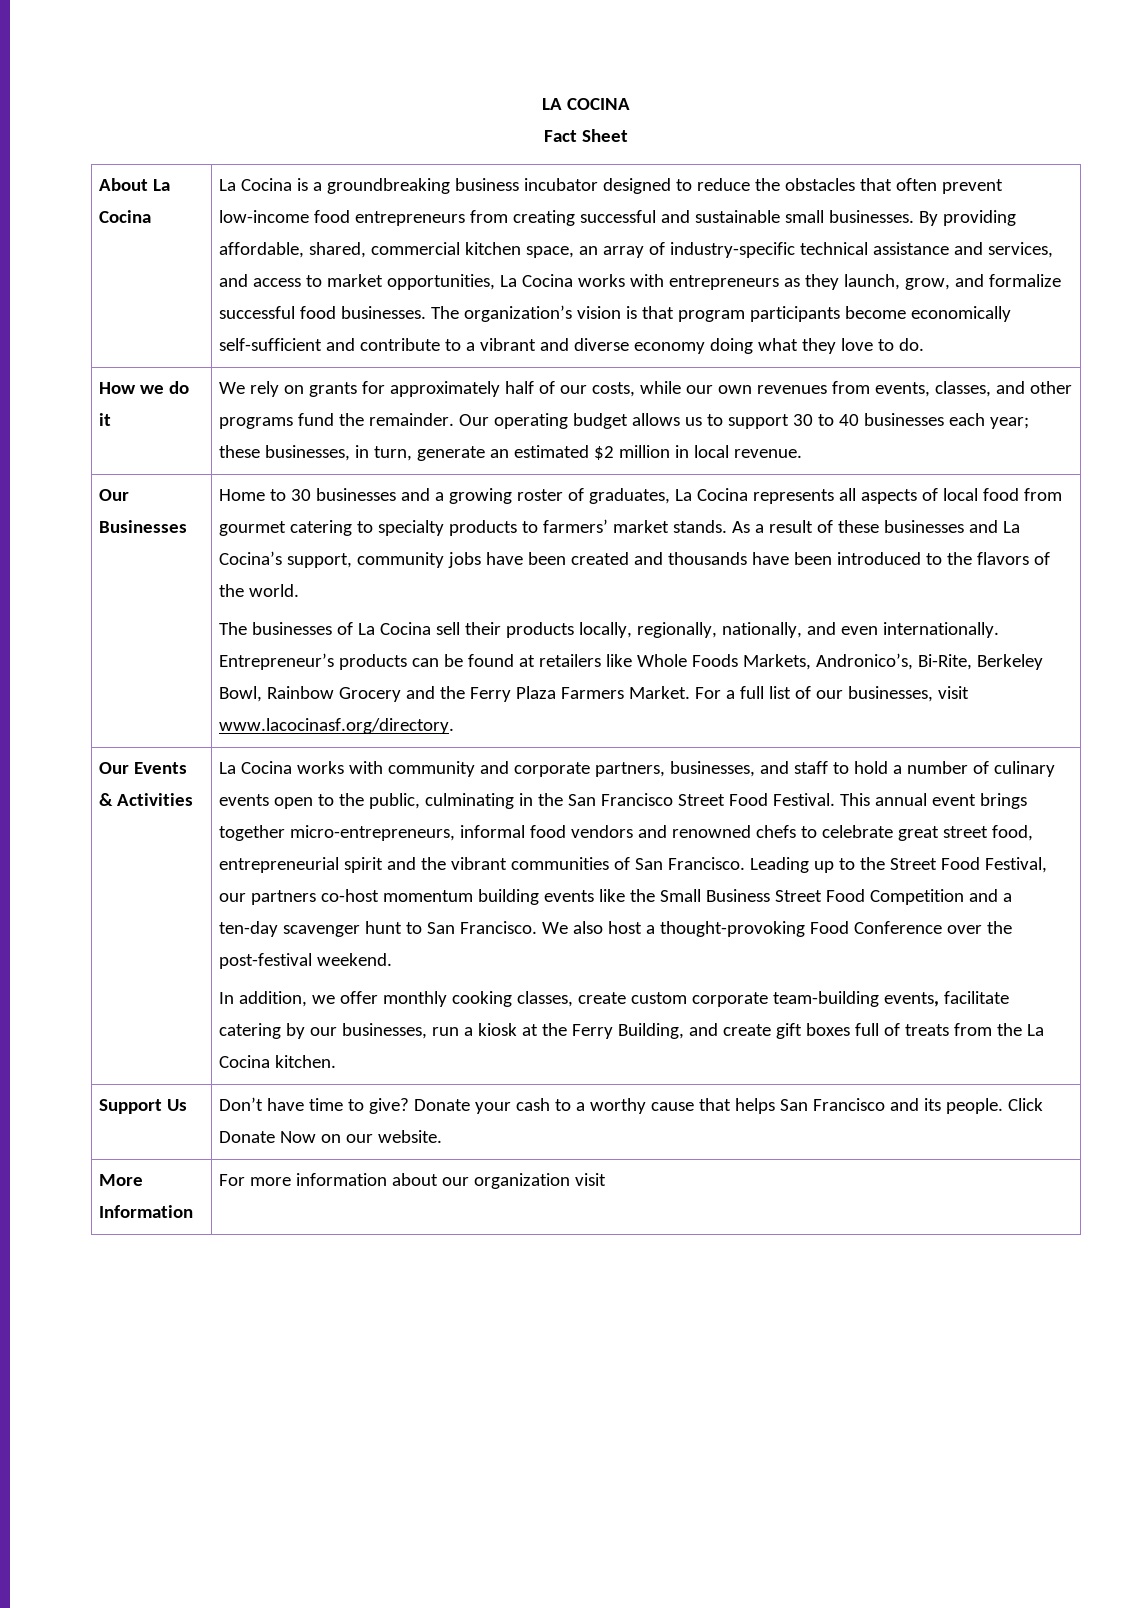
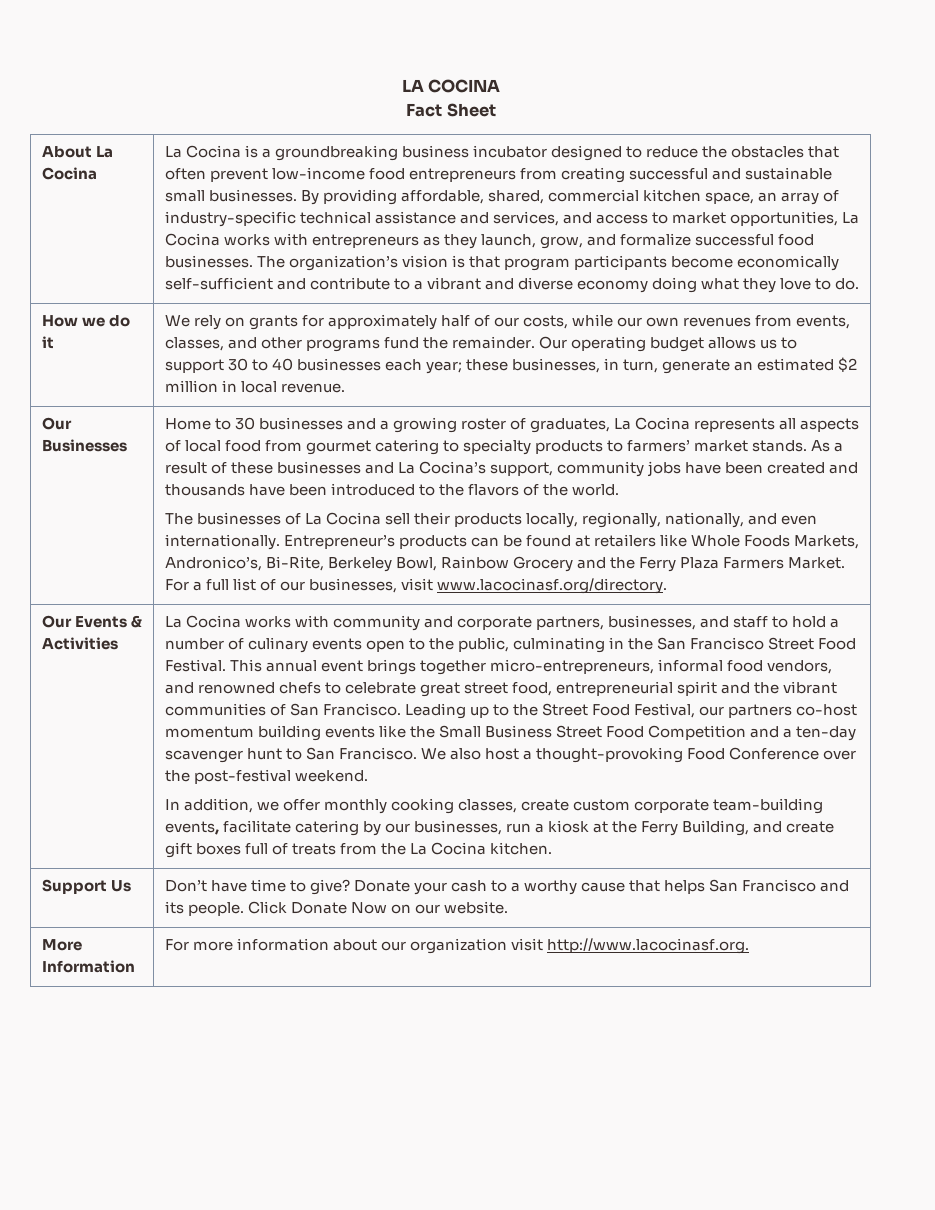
[571,825,634,838] vendors -> [767,660,833,674] vendors,
(607, 1179) none -> [546,938,749,954] http://www.lacocinasf.org.

